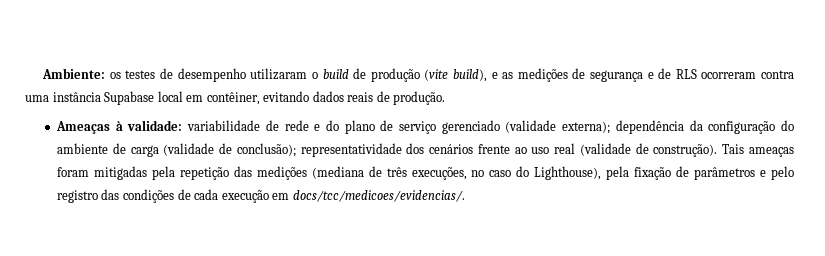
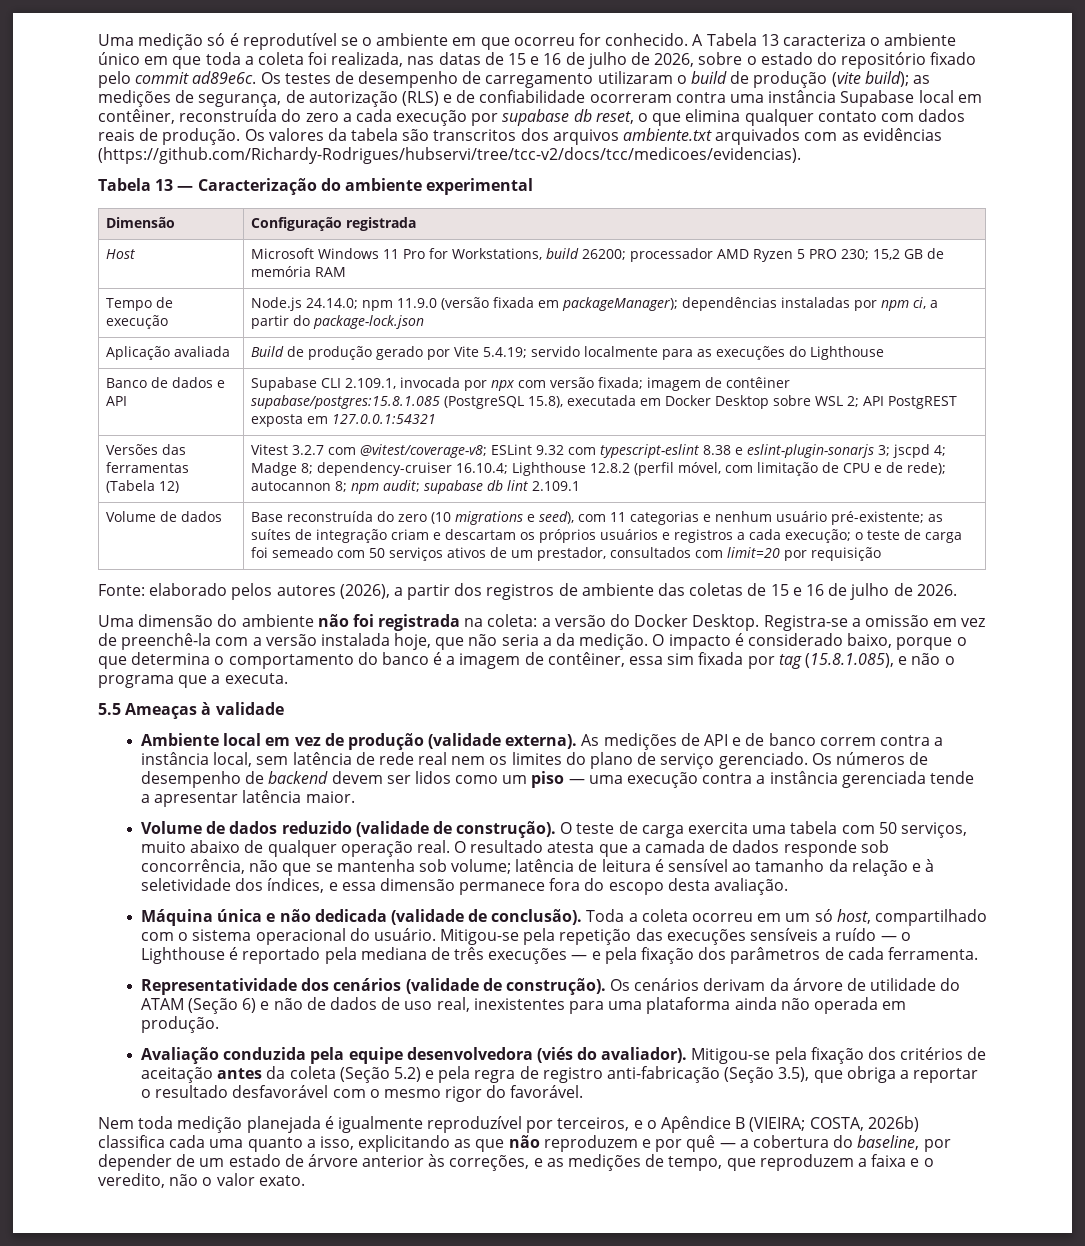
[42,68,121,79] Ambiente: os -> [98,33,957,50] [98,52,977,69] [98,71,281,88] Uma medição só é reprodutível se o ambiente em que ocorreu for conhecido. A Tabela 13 caracteriza o ambiente único em que toda a coleta foi realizada, nas datas de 15 e 16 de julho de 2026, sobre o estado do repositório fixado pelo commit ad89e6c. Os
(246, 75) none -> [462,71,594,88] de carregamento
[452,68,697,82] build), e as medições de segurança e de RLS -> [864,71,930,87] [98,90,586,107] build); as medições de segurança, de autorização (RLS) e de confiabilidade
[263,91,446,105] [55,120,794,134] [56,143,795,157] [56,166,795,180] [56,189,465,203] evitando dados reais de produção. // Ameaças à validade: variabilidade de rede e do plano de serviço gerenciado (validade externa); dependência da configuração do ambiente de carga (validade de conclusão); representatividade dos cenários frente ao uso real (validade de construção). Tais ameaças foram mitigadas pela repetição das medições (mediana de três execuções, no caso do Lighthouse), pela fixação de parâmetros e pelo registro das condições de cada execução em docs/tcc/medicoes/evidencias/. -> [179,109,966,126] [98,128,942,145] [98,147,801,164] [98,178,534,195] [106,217,176,228] [251,217,417,231] [106,249,136,259] [251,248,945,262] [251,266,347,277] [106,297,174,311] [106,315,169,329] [251,297,939,311] [251,315,425,329] [106,346,231,360] [251,346,885,360] [106,377,226,388] [106,396,128,406] [251,377,791,391] [251,395,958,409] [251,414,437,427] [106,444,187,455] [106,462,190,473] [106,480,180,493] [251,444,947,458] [251,462,947,476] [251,480,581,494] [106,511,223,522] [251,511,944,525] [251,529,963,543] [251,547,882,561] [98,583,957,600] [98,614,986,631] [98,633,967,650] [98,652,955,669] [98,673,288,688] [98,702,284,719] [140,733,944,750] [140,752,929,769] [140,771,974,788] [140,790,355,807] [140,821,967,838] [140,840,889,857] [140,859,935,876] [140,878,789,895] [140,909,987,926] [140,928,911,945] [140,947,978,964] [140,978,961,995] [140,997,907,1014] [140,1016,219,1033] [140,1047,987,1064] [140,1066,979,1083] [140,1085,584,1102] [98,1116,919,1133] [98,1135,951,1152] [98,1154,934,1171] [98,1173,305,1188] reconstruída do zero a cada execução por supabase db reset, o que elimina qualquer contato com dados reais de produção. Os valores da tabela são transcritos dos arquivos ambiente.txt arquivados com as evidências (https://github.com/Richardy-Rodrigues/hubservi/tree/tcc-v2/docs/tcc/medicoes/evidencias). // Tabela 13 — Caracterização do ambiente experimental // Dimensão | Configuração registrada // Host | Microsoft Windows 11 Pro for Workstations, build 26200; processador AMD Ryzen 5 PRO 230; 15,2 GB de memória RAM // Tempo de execução | Node.js 24.14.0; npm 11.9.0 (versão fixada em packageManager); dependências instaladas por npm ci, a partir do package-lock.json // Aplicação avaliada | Build de produção gerado por Vite 5.4.19; servido localmente para as execuções do Lighthouse // Banco de dados e API | Supabase CLI 2.109.1, invocada por npx com versão fixada; imagem de contêiner supabase/postgres:15.8.1.085 (PostgreSQL 15.8), executada em Docker Desktop sobre WSL 2; API PostgREST exposta em 127.0.0.1:54321 // Versões das ferramentas (Tabela 12) | Vitest 3.2.7 com @vitest/coverage-v8; ESLint 9.32 com typescript-eslint 8.38 e eslint-plugin-sonarjs 3; jscpd 4; Madge 8; dependency-cruiser 16.10.4; Lighthouse 12.8.2 (perfil móvel, com limitação de CPU e de rede); autocannon 8; npm audit; supabase db lint 2.109.1 // Volume de dados | Base reconstruída do zero (10 migrations e seed), com 11 categorias e nenhum usuário pré-existente; as suítes de integração criam e descartam os próprios usuários e registros a cada execução; o teste de carga foi semeado com 50 serviços ativos de um prestador, consultados com limit=20 por requisição // Fonte: elaborado pelos autores (2026), a partir dos registros de ambiente das coletas de 15 e 16 de julho de 2026. // Uma dimensão do ambiente não foi registrada na coleta: a versão do Docker Desktop. Registra-se a omissão em vez de preenchê-la com a versão instalada hoje, que não seria a da medição. O impacto é considerado baixo, porque o que determina o comportamento do banco é a imagem de contêiner, essa sim fixada por tag (15.8.1.085), e não o programa que a executa. // 5.5 Ameaças à validade // Ambiente local em vez de produção (validade externa). As medições de API e de banco correm contra a instância local, sem latência de rede real nem os limites do plano de serviço gerenciado. Os números de desempenho de backend devem ser lidos como um piso — uma execução contra a instância gerenciada tende a apresentar latência maior. // Volume de dados reduzido (validade de construção). O teste de carga exercita uma tabela com 50 serviços, muito abaixo de qualquer operação real. O resultado atesta que a camada de dados responde sob concorrência, não que se mantenha sob volume; latência de leitura é sensível ao tamanho da relação e à seletividade dos índices, e essa dimensão permanece fora do escopo desta avaliação. // Máquina única e não dedicada (validade de conclusão). Toda a coleta ocorreu em um só host, compartilhado com o sistema operacional do usuário. Mitigou-se pela repetição das execuções sensíveis a ruído — o Lighthouse é reportado pela mediana de três execuções — e pela fixação dos parâmetros de cada ferramenta. // Representatividade dos cenários (validade de construção). Os cenários derivam da árvore de utilidade do ATAM (Seção 6) e não de dados de uso real, inexistentes para uma plataforma ainda não operada em produção. // Avaliação conduzida pela equipe desenvolvedora (viés do avaliador). Mitigou-se pela fixação dos critérios de aceitação antes da coleta (Seção 5.2) e pela regra de registro anti-fabricação (Seção 3.5), que obriga a reportar o resultado desfavorável com o mesmo rigor do favorável. // Nem toda medição planejada é igualmente reproduzível por terceiros, e o Apêndice B (VIEIRA; COSTA, 2026b) classifica cada uma quanto a isso, explicitando as que não reproduzem e por quê — a cobertura do baseline, por depender de um estado de árvore anterior às correções, e as medições de tempo, que reproduzem a faixa e o veredito, não o valor exato.

